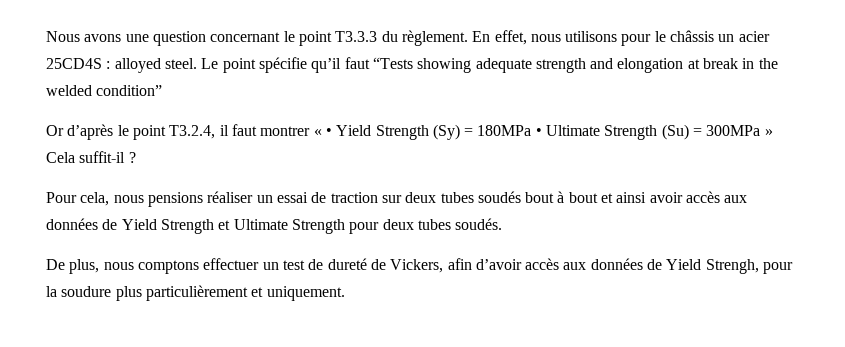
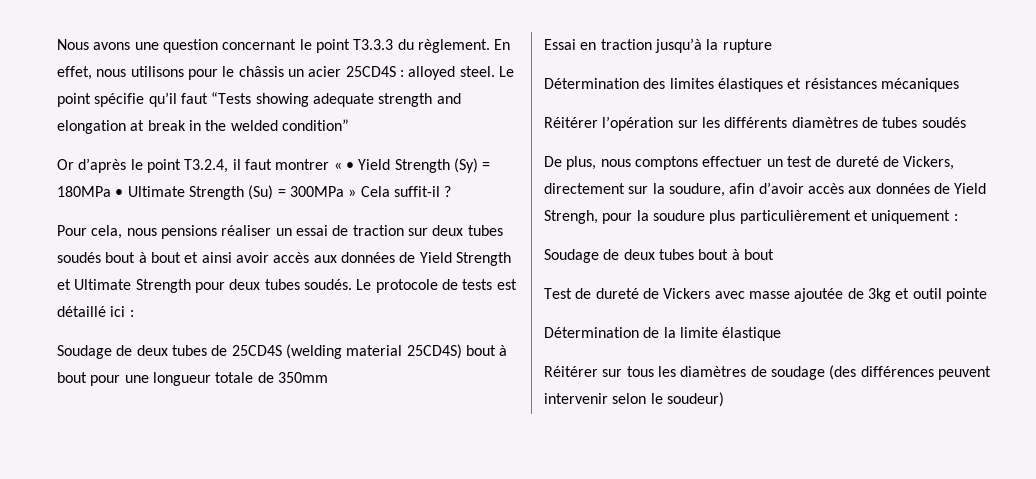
(503, 224) none -> [356,279,517,293] [57,306,134,317] [57,344,508,359] [57,372,328,386] [544,38,772,53] [544,78,959,92] [544,116,966,131] Le protocole de tests est détaillé ici : // Soudage de deux tubes de 25CD4S (welding material 25CD4S) bout à bout pour une longueur totale de 350mm // Essai en traction jusqu’à la rupture // Détermination des limites élastiques et résistances mécaniques // Réitérer l’opération sur les différents diamètres de tubes soudés
(444, 266) none -> [544,183,725,197] directement sur la soudure,
[266,286,345,301] uniquement. -> [871,210,958,224] [544,249,774,263] [544,288,987,302] [544,327,782,341] [544,365,991,380] [544,392,724,407] uniquement : // Soudage de deux tubes bout à bout // Test de dureté de Vickers avec masse ajoutée de 3kg et outil pointe // Détermination de la limite élastique // Réitérer sur tous les diamètres de soudage (des différences peuvent intervenir selon le soudeur)

